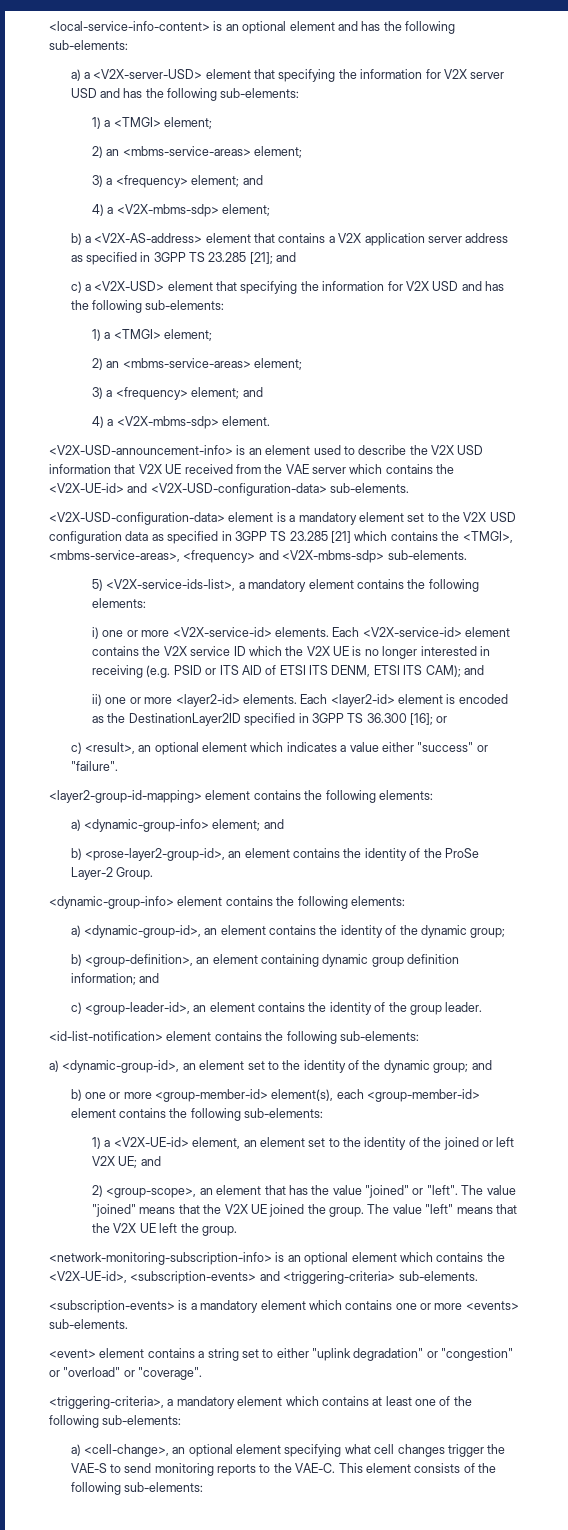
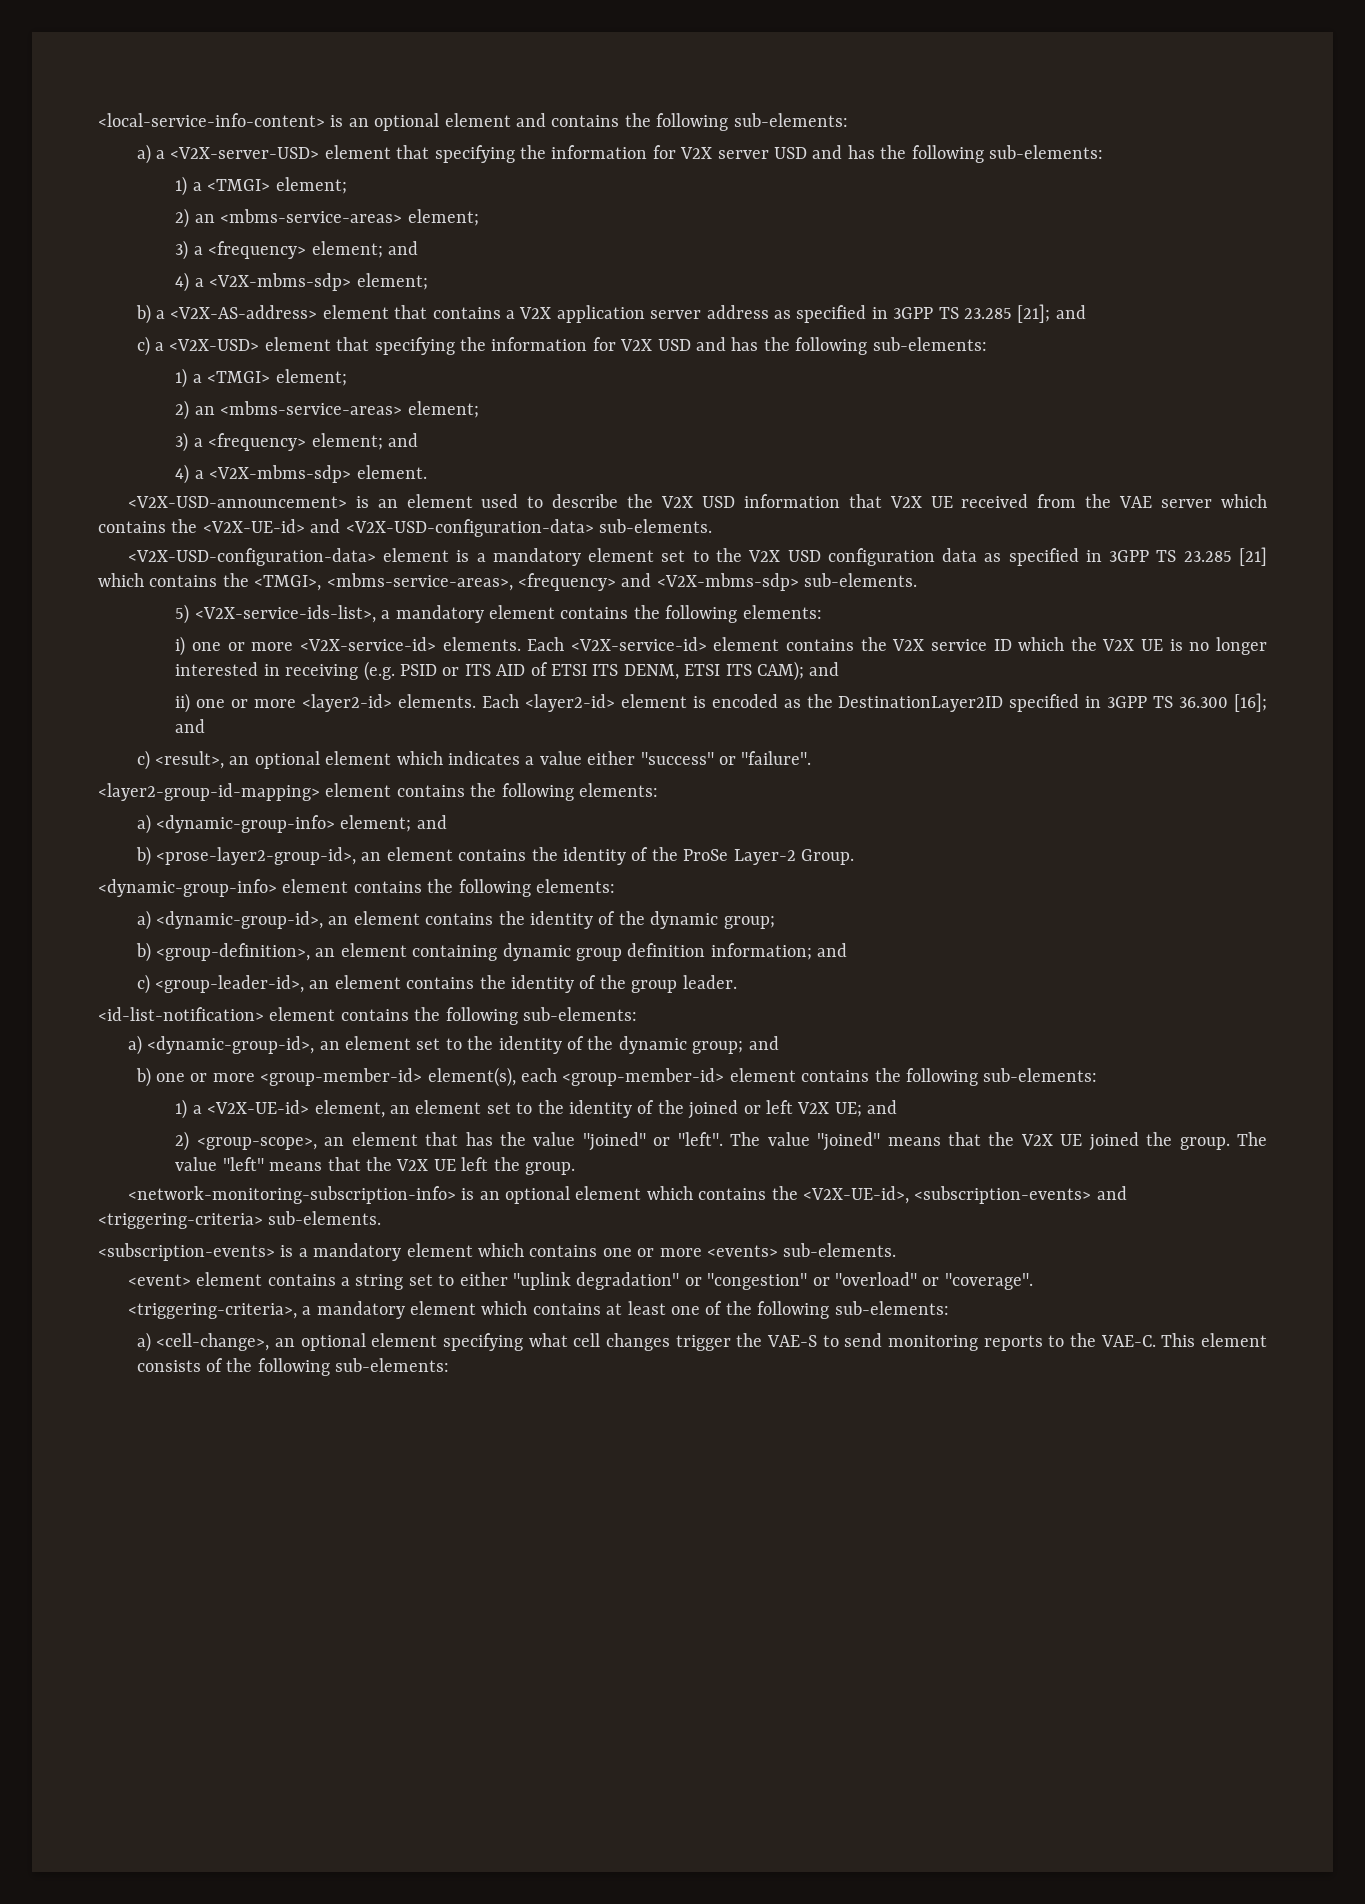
[361,21,381,31] has -> [551,115,620,127] contains
[49,445,233,455] <V2X-USD-announcement-info> -> [127,496,347,508] <V2X-USD-announcement>
[436,716,448,723] or -> [175,719,206,733] and

